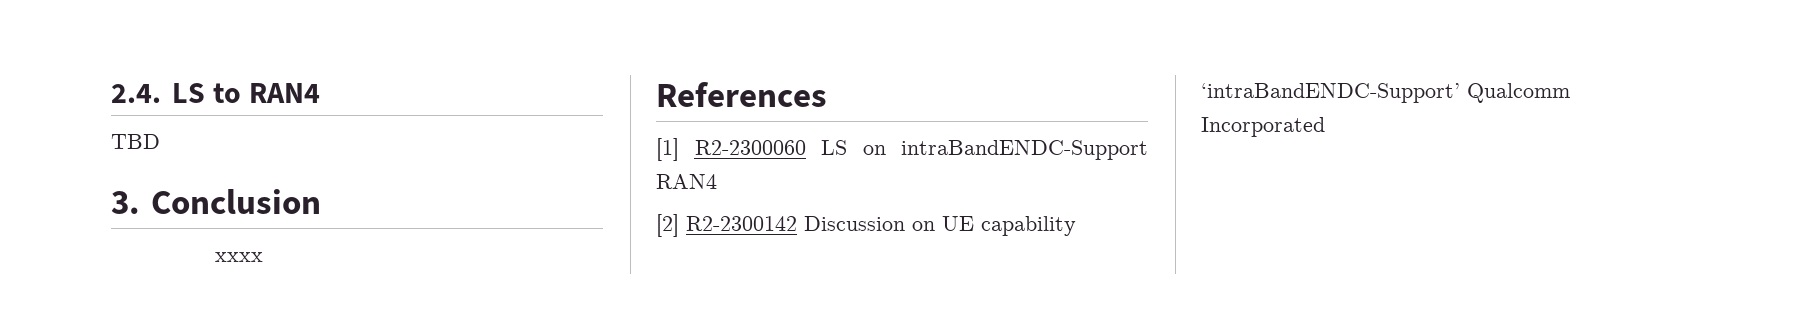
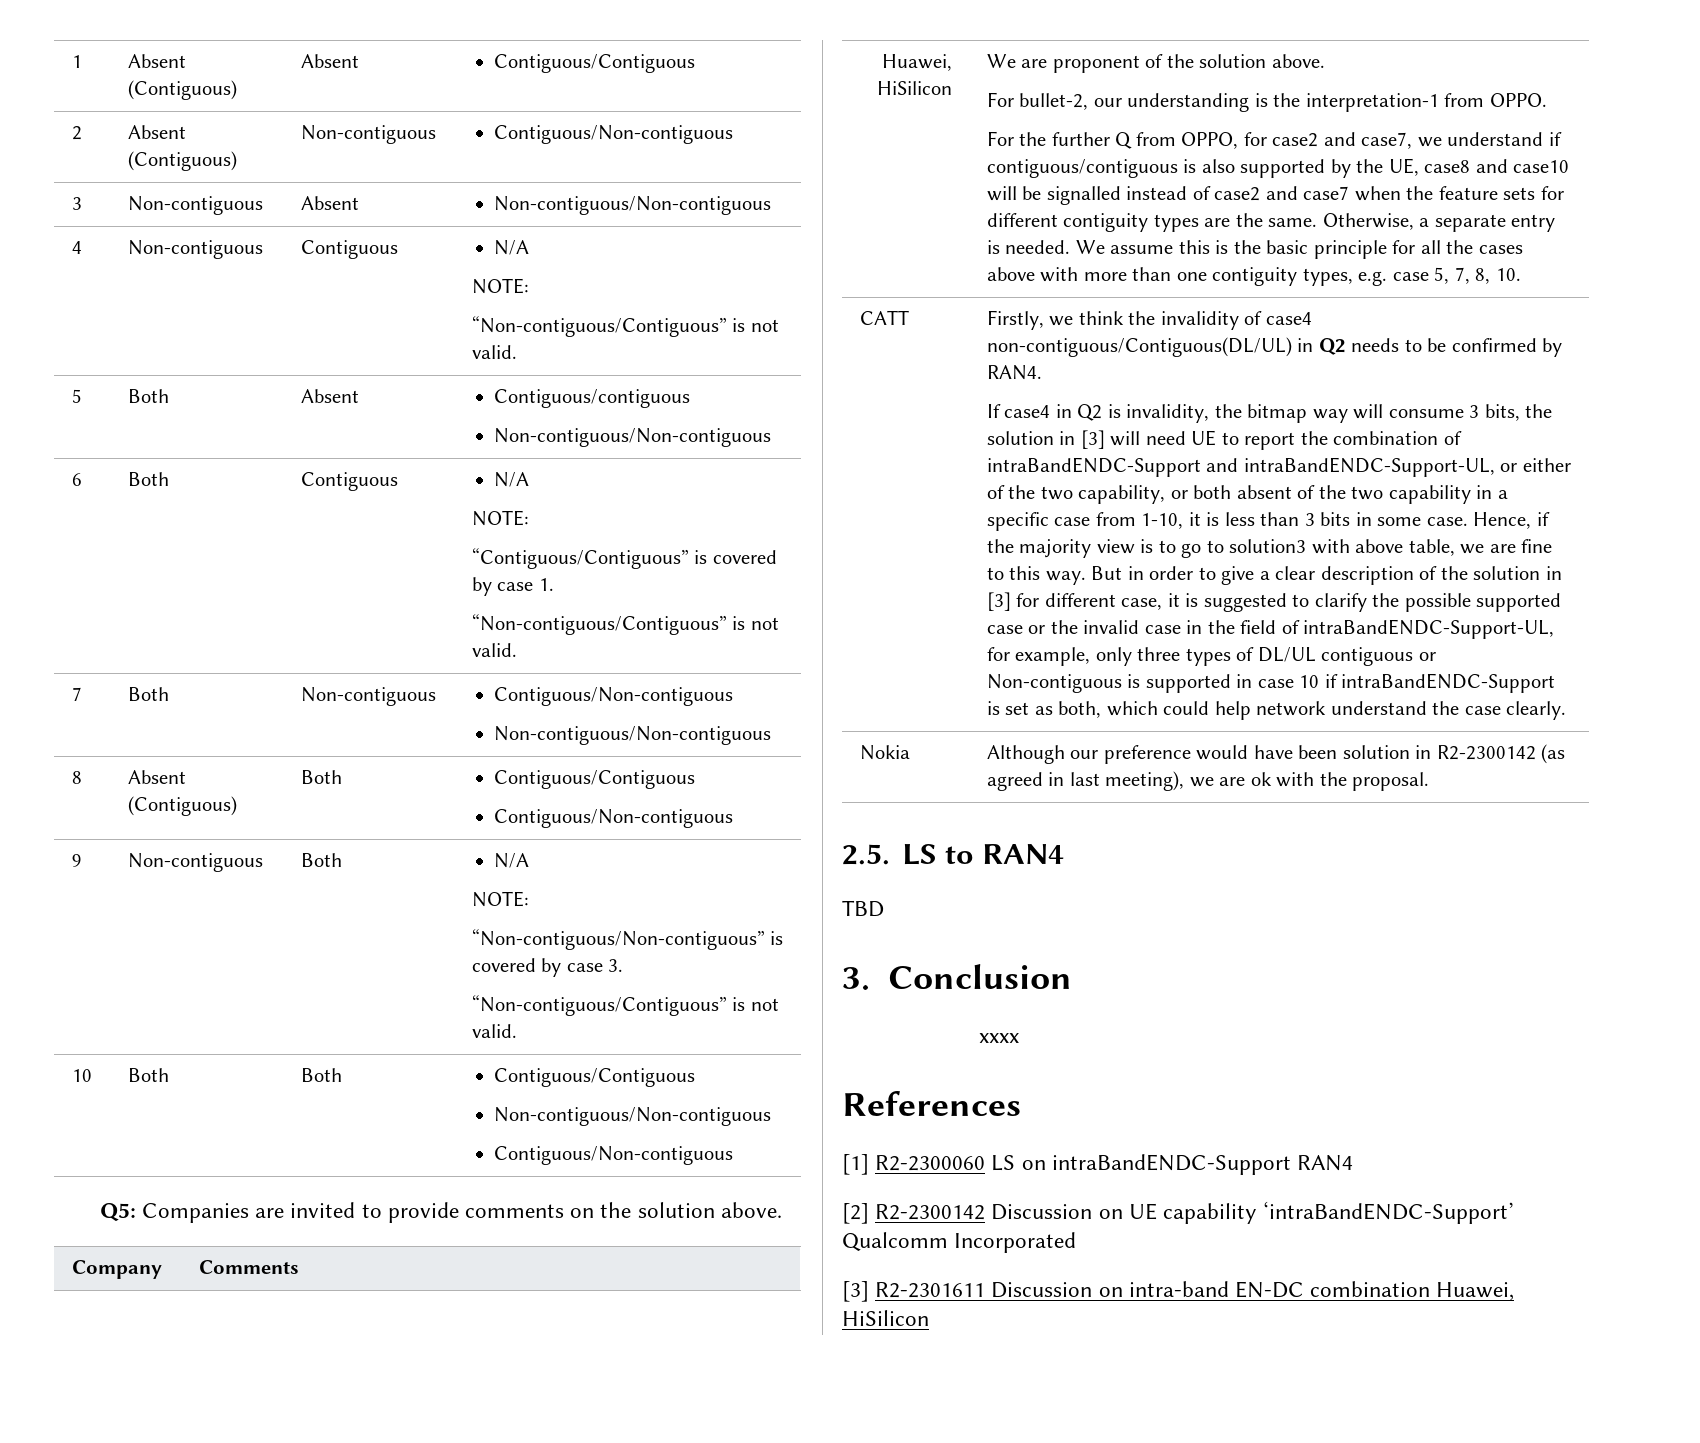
[111,84,161,103] 2.4. -> [71,55,82,68] [127,54,186,68] [127,80,237,100] [300,54,359,68] [494,54,696,73] [71,126,82,140] [127,125,186,139] [127,151,237,171] [300,125,436,144] [494,125,734,144] [71,197,82,210] [127,196,263,215] [300,196,359,210] [494,196,772,215] [71,241,82,254] [127,240,263,259] [300,240,398,259] [494,240,530,255] [471,278,529,294] [471,316,779,337] [471,345,517,359] [71,389,82,403] [127,389,169,403] [300,389,359,403] [494,389,691,408] [494,428,772,447] [71,473,82,486] [127,472,169,486] [300,472,398,491] [494,472,530,487] [471,510,529,526] [471,548,777,569] [471,577,554,596] [471,614,779,635] [471,643,517,657] [71,687,82,701] [127,687,169,701] [300,687,436,706] [494,687,734,706] [494,726,772,745] [71,771,82,784] [127,770,186,784] [127,796,237,816] [300,770,342,784] [494,770,696,789] [494,809,734,828] [71,854,82,867] [127,853,263,872] [300,853,342,867] [494,853,530,868] [471,891,529,907] [471,929,784,950] [471,958,624,977] [471,995,779,1016] [471,1024,517,1038] [71,1069,92,1082] [127,1068,169,1082] [300,1068,342,1082] [494,1068,696,1087] [494,1107,772,1126] [494,1146,734,1165] [99,1202,782,1223] [71,1260,162,1279] [198,1260,299,1274] [882,54,953,71] [877,81,953,95] [986,54,1325,73] [986,92,1547,112] [986,131,1562,149] [986,158,1570,178] [986,186,1564,205] [986,213,1556,232] [986,240,1523,259] [986,267,1521,286] [859,310,909,325] [986,310,1312,330] [986,337,1563,357] [986,365,1042,380] [986,404,1553,423] [986,430,1462,450] [986,457,1571,477] [986,485,1508,504] [986,512,1551,531] [986,539,1553,558] [986,566,1563,585] [986,592,1562,612] [986,619,1555,639] [986,647,1436,666] [986,673,1556,693] [986,701,1567,720] [859,745,910,760] [986,744,1566,764] [986,771,1430,791] [842,844,890,865] 1 | Absent (Contiguous) | Absent | Contiguous/Contiguous // 2 | Absent (Contiguous) | Non-contiguous | Contiguous/Non-contiguous // 3 | Non-contiguous | Absent | Non-contiguous/Non-contiguous // 4 | Non-contiguous | Contiguous | N/A // NOTE: // “Non-contiguous/Contiguous” is not valid. // 5 | Both | Absent | Contiguous/contiguous // Non-contiguous/Non-contiguous // 6 | Both | Contiguous | N/A // NOTE: // “Contiguous/Contiguous” is covered by case 1. // “Non-contiguous/Contiguous” is not valid. // 7 | Both | Non-contiguous | Contiguous/Non-contiguous // Non-contiguous/Non-contiguous // 8 | Absent (Contiguous) | Both | Contiguous/Contiguous // Contiguous/Non-contiguous // 9 | Non-contiguous | Both | N/A // NOTE: // “Non-contiguous/Non-contiguous” is covered by case 3. // “Non-contiguous/Contiguous” is not valid. // 10 | Both | Both | Contiguous/Contiguous // Non-contiguous/Non-contiguous // Contiguous/Non-contiguous // Q5: Companies are invited to provide comments on the solution above. // Company | Comments // Huawei, HiSilicon | We are proponent of the solution above. // For bullet-2, our understanding is the interpretation-1 from OPPO. // For the further Q from OPPO, for case2 and case7, we understand if contiguous/contiguous is also supported by the UE, case8 and case10 will be signalled instead of case2 and case7 when the feature sets for different contiguity types are the same. Otherwise, a separate entry is needed. We assume this is the basic principle for all the cases above with more than one contiguity types, e.g. case 5, 7, 8, 10. // CATT | Firstly, we think the invalidity of case4 non-contiguous/Contiguous(DL/UL) in Q2 needs to be confirmed by RAN4. // If case4 in Q2 is invalidity, the bitmap way will consume 3 bits, the solution in [3] will need UE to report the combination of intraBandENDC-Support and intraBandENDC-Support-UL, or either of the two capability, or both absent of the two capability in a specific case from 1-10, it is less than 3 bits in some case. Hence, if the majority view is to go to solution3 with above table, we are fine to this way. But in order to give a clear description of the solution in [3] for different case, it is suggested to clarify the possible supported case or the invalid case in the field of intraBandENDC-Support-UL, for example, only three types of DL/UL contiguous or Non-contiguous is supported in case 10 if intraBandENDC-Support is set as both, which could help network understand the case clearly. // Nokia | Although our preference would have been solution in R2-2300142 (as agreed in last meeting), we are ok with the proposal. // 2.5.
(1325, 127) none -> [842,1281,1515,1302] [842,1310,929,1326] // [3] R2-2301611 Discussion on intra-band EN-DC combination Huawei, HiSilicon

